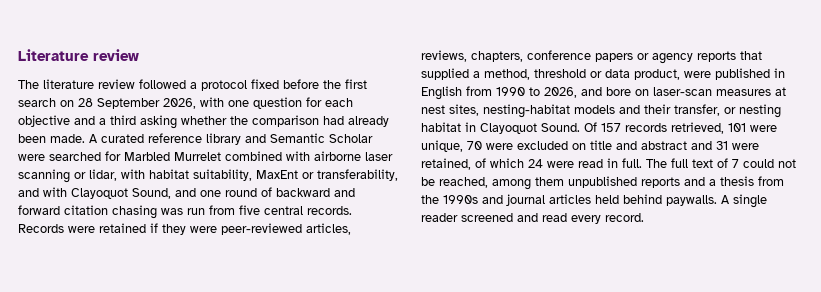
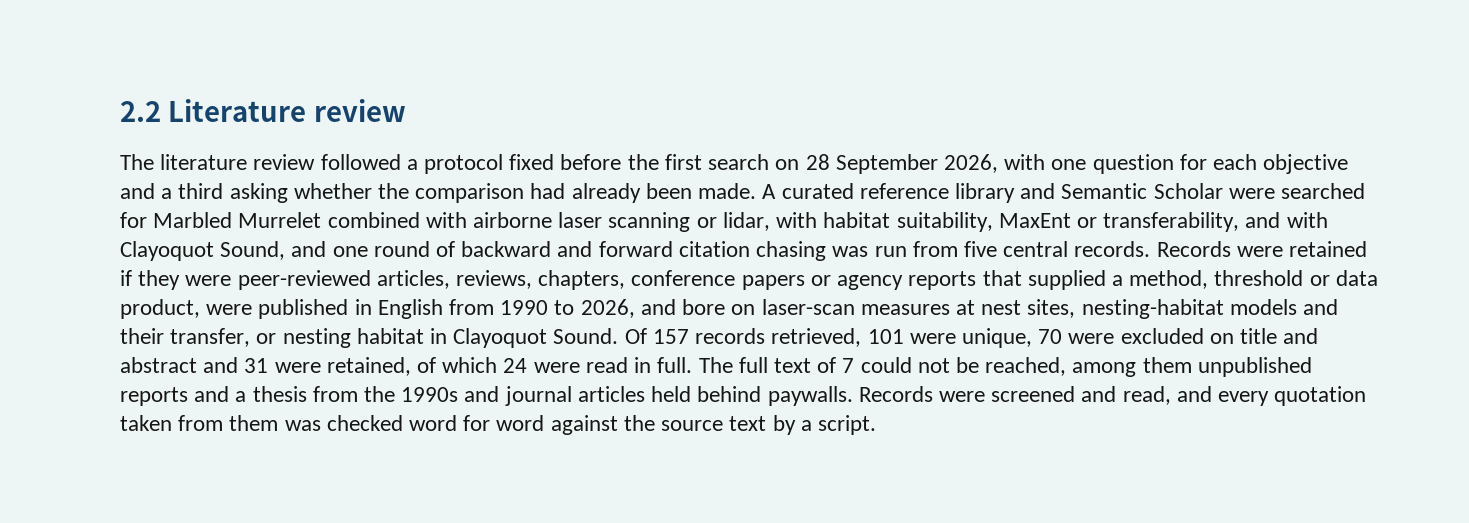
(18, 55) none -> [120,101,161,122] 2.2
[721,194,767,208] [421,213,644,224] A single reader screened and read every record. -> [858,386,1367,406] [120,415,876,435] Records were screened and read, and every quotation taken from them was checked word for word against the source text by a script.

